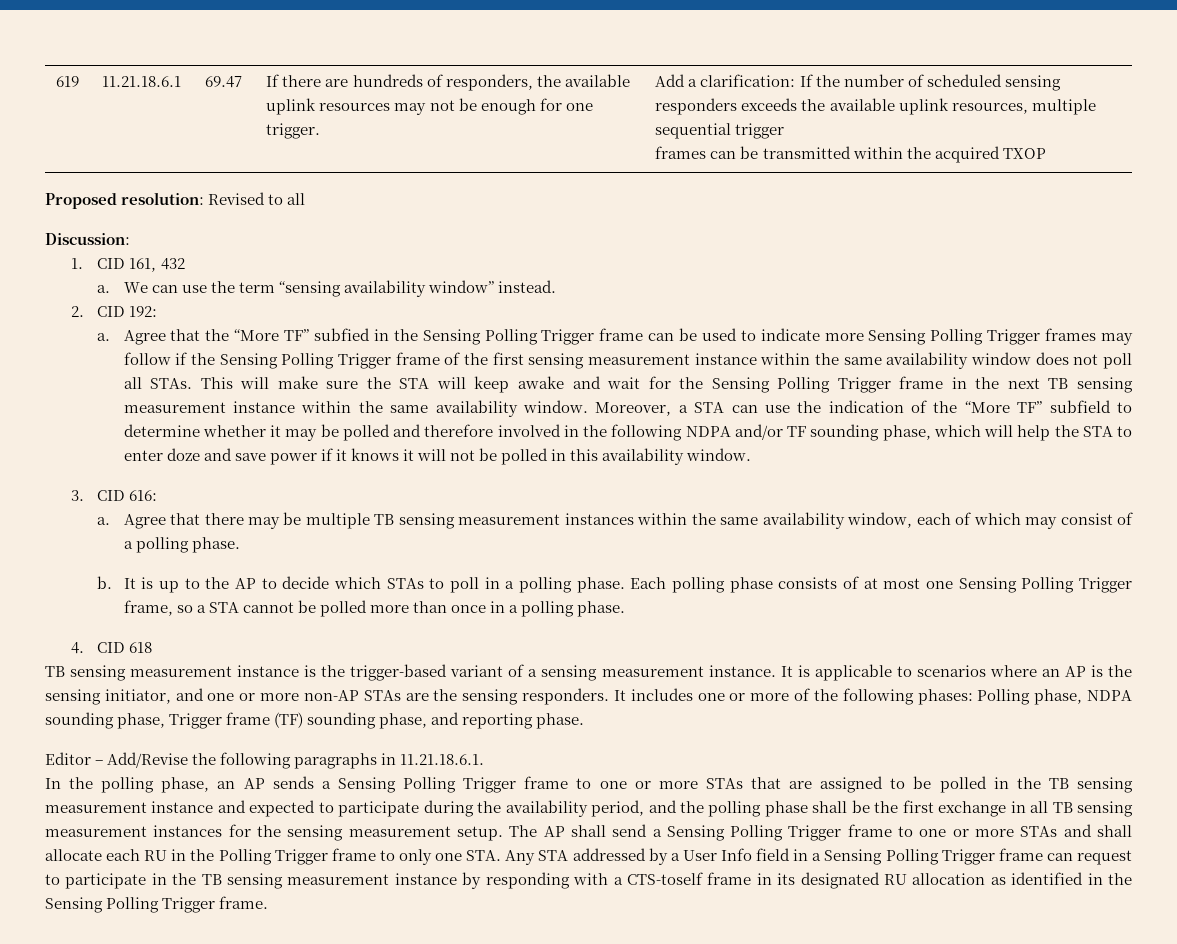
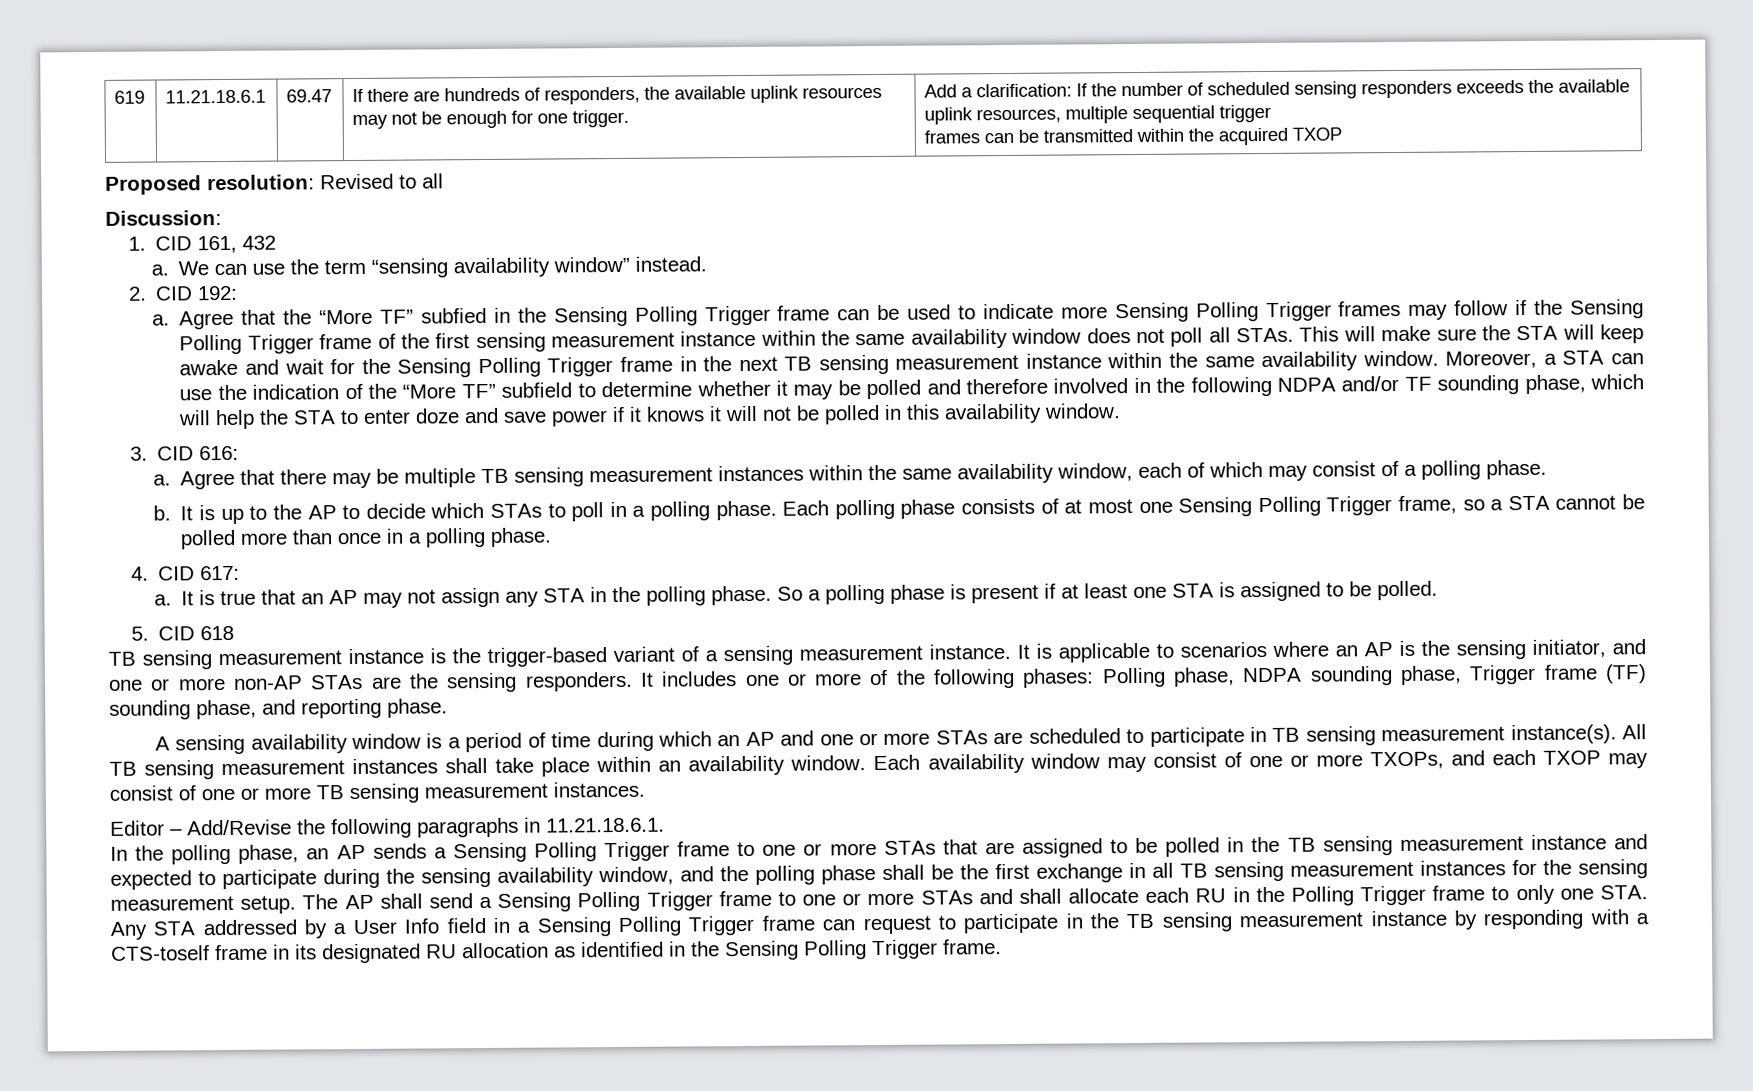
(126, 647) none -> [200,565,241,581] [154,580,1439,608] [131,626,196,641] 617: // a. It is true that an AP may not assign any STA in the polling phase. So a polling phase is present if at least one STA is assigned to be polled. // 5. CID
(585, 721) none -> [154,724,1647,755] [109,749,1649,780] [109,781,645,804] // A sensing availability window is a period of time during which an AP and one or more STAs are scheduled to participate in TB sensing measurement instance(s). All TB sensing measurement instances shall take place within an availability window. Each availability window may consist of one or more TXOPs, and each TXOP may consist of one or more TB sensing measurement instances.
[505,800,645,817] availability period, -> [421,866,674,888] sensing availability window,

